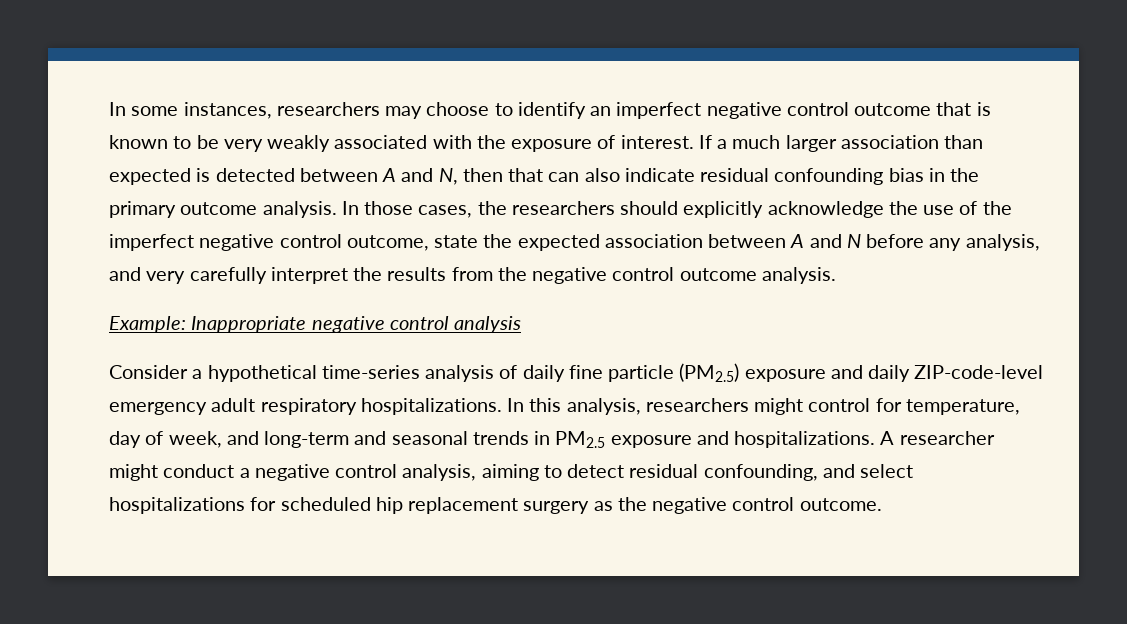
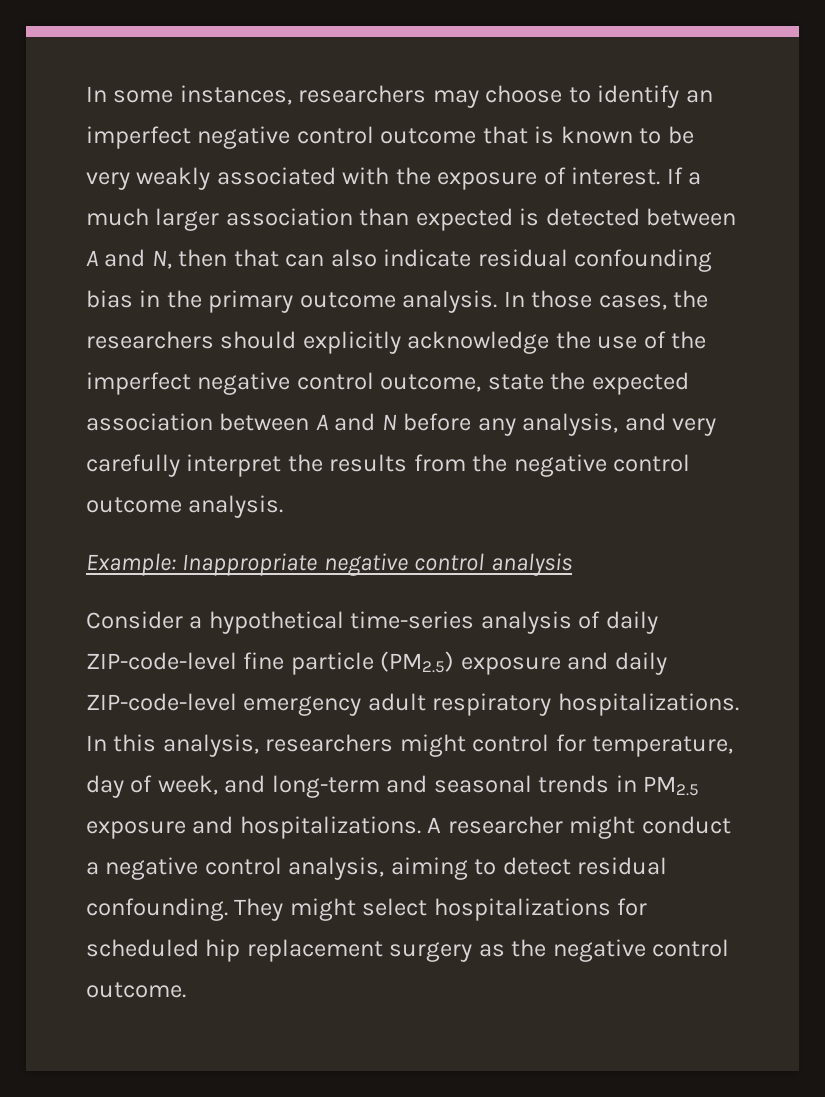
(565, 373) none -> [86,652,237,670] ZIP-code-level
[703,464,855,481] confounding, and -> [86,898,356,921] confounding. They might

